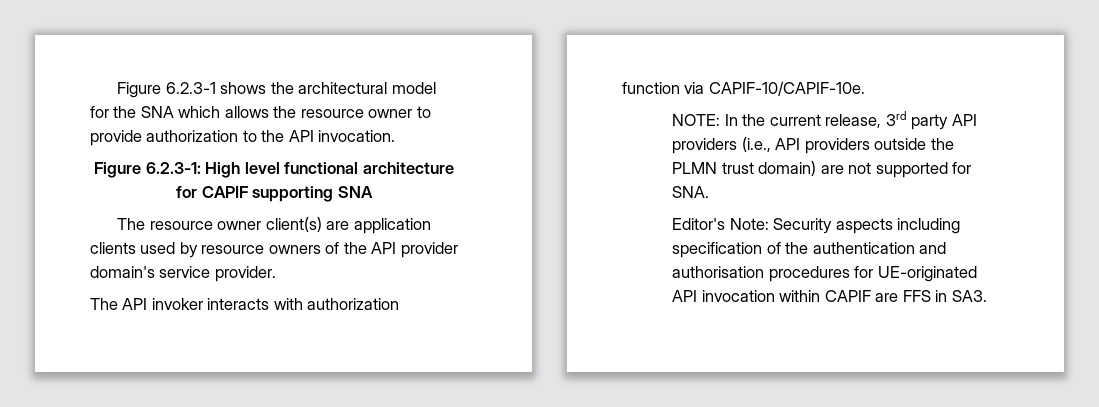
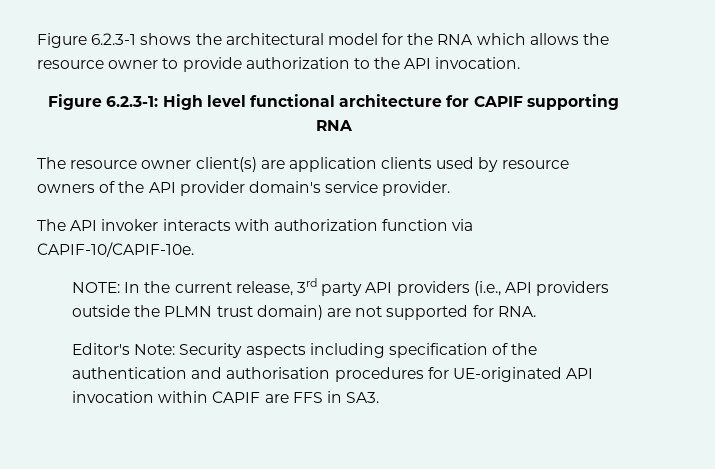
[140,106,174,118] SNA -> [437,34,474,45] RNA
[337,186,373,198] SNA -> [315,120,353,131] RNA
[672,186,710,198] SNA. -> [497,306,536,317] RNA.

